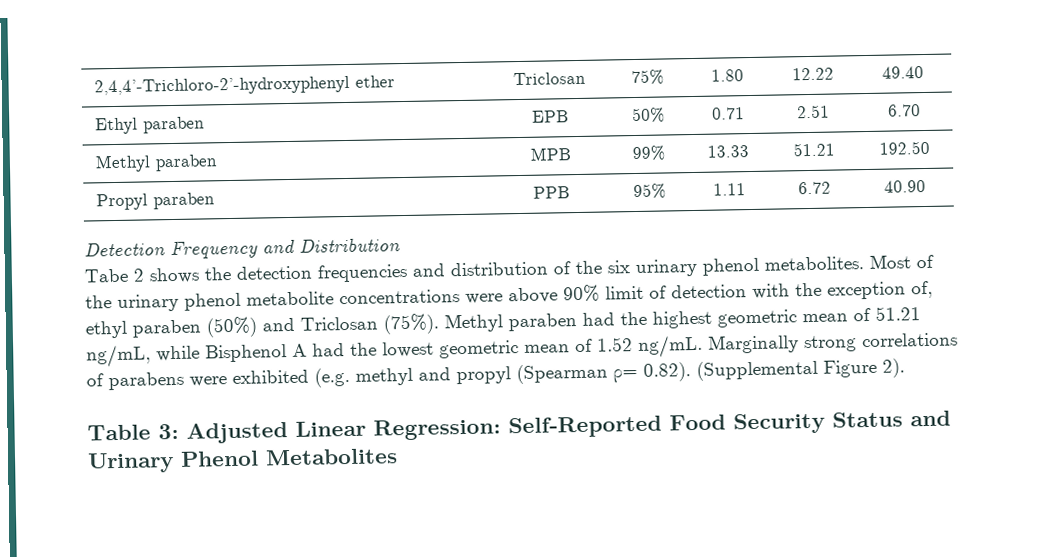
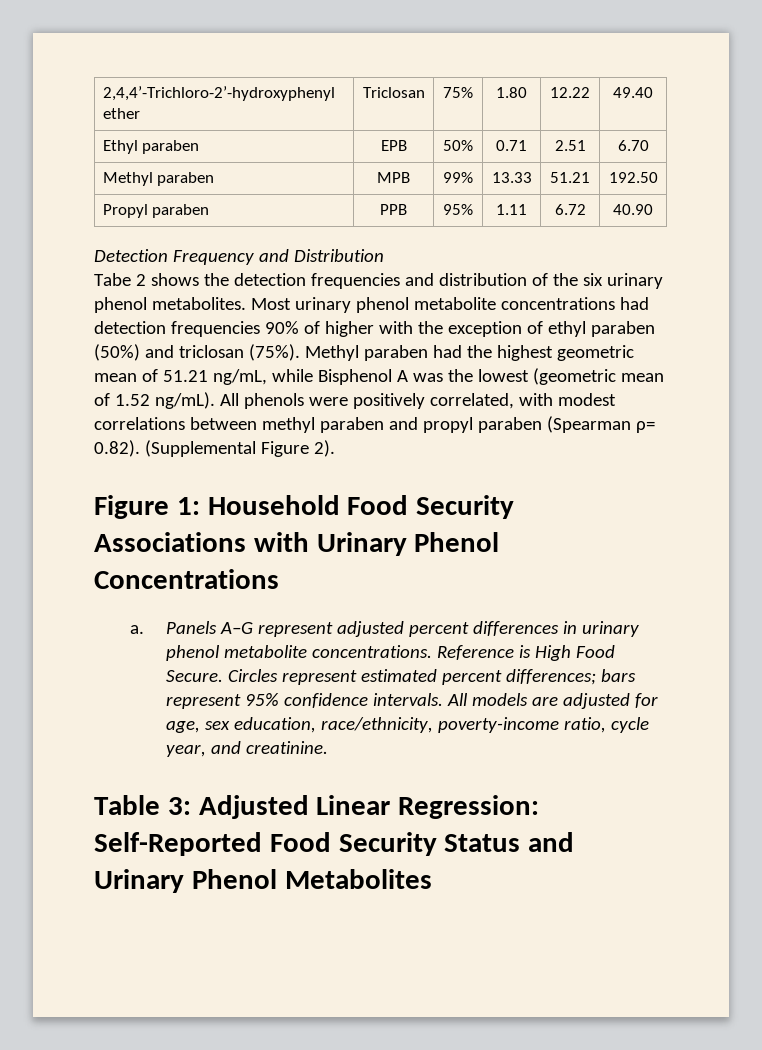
[916,254,934,269] [85,295,112,309] of the -> (291, 304) none
[465,284,747,304] were above 90% limit of detection -> [619,297,649,310] [94,321,374,337] had detection frequencies 90% of higher
[911,280,933,299] of, -> [526,321,543,334] of
[300,316,378,331] Triclosan -> [178,345,244,358] triclosan
[312,343,345,357] had -> [412,373,443,382] was
[439,340,519,359] geometric -> [532,368,616,385] (geometric
[638,332,958,358] [86,367,413,391] ng/mL. Marginally strong correlations of parabens were exhibited (e.g. methyl -> [154,392,616,409] [94,417,384,433] ng/mL). All phenols were positively correlated, with modest correlations between methyl paraben
(511, 375) none -> [477,417,542,433] paraben
(905, 368) none -> [94,495,515,519] [94,532,500,556] [94,569,279,589] [129,621,639,637] [165,645,615,661] [165,669,636,685] [165,693,658,709] [165,717,649,733] [165,741,328,757] // Figure 1: Household Food Security Associations with Urinary Phenol Concentrations // a. Panels A–G represent adjusted percent differences in urinary phenol metabolite concentrations. Reference is High Food Secure. Circles represent estimated percent differences; bars represent 95% confidence intervals. All models are adjusted for age, sex education, race/ethnicity, poverty-income ratio, cycle year, and creatinine.

